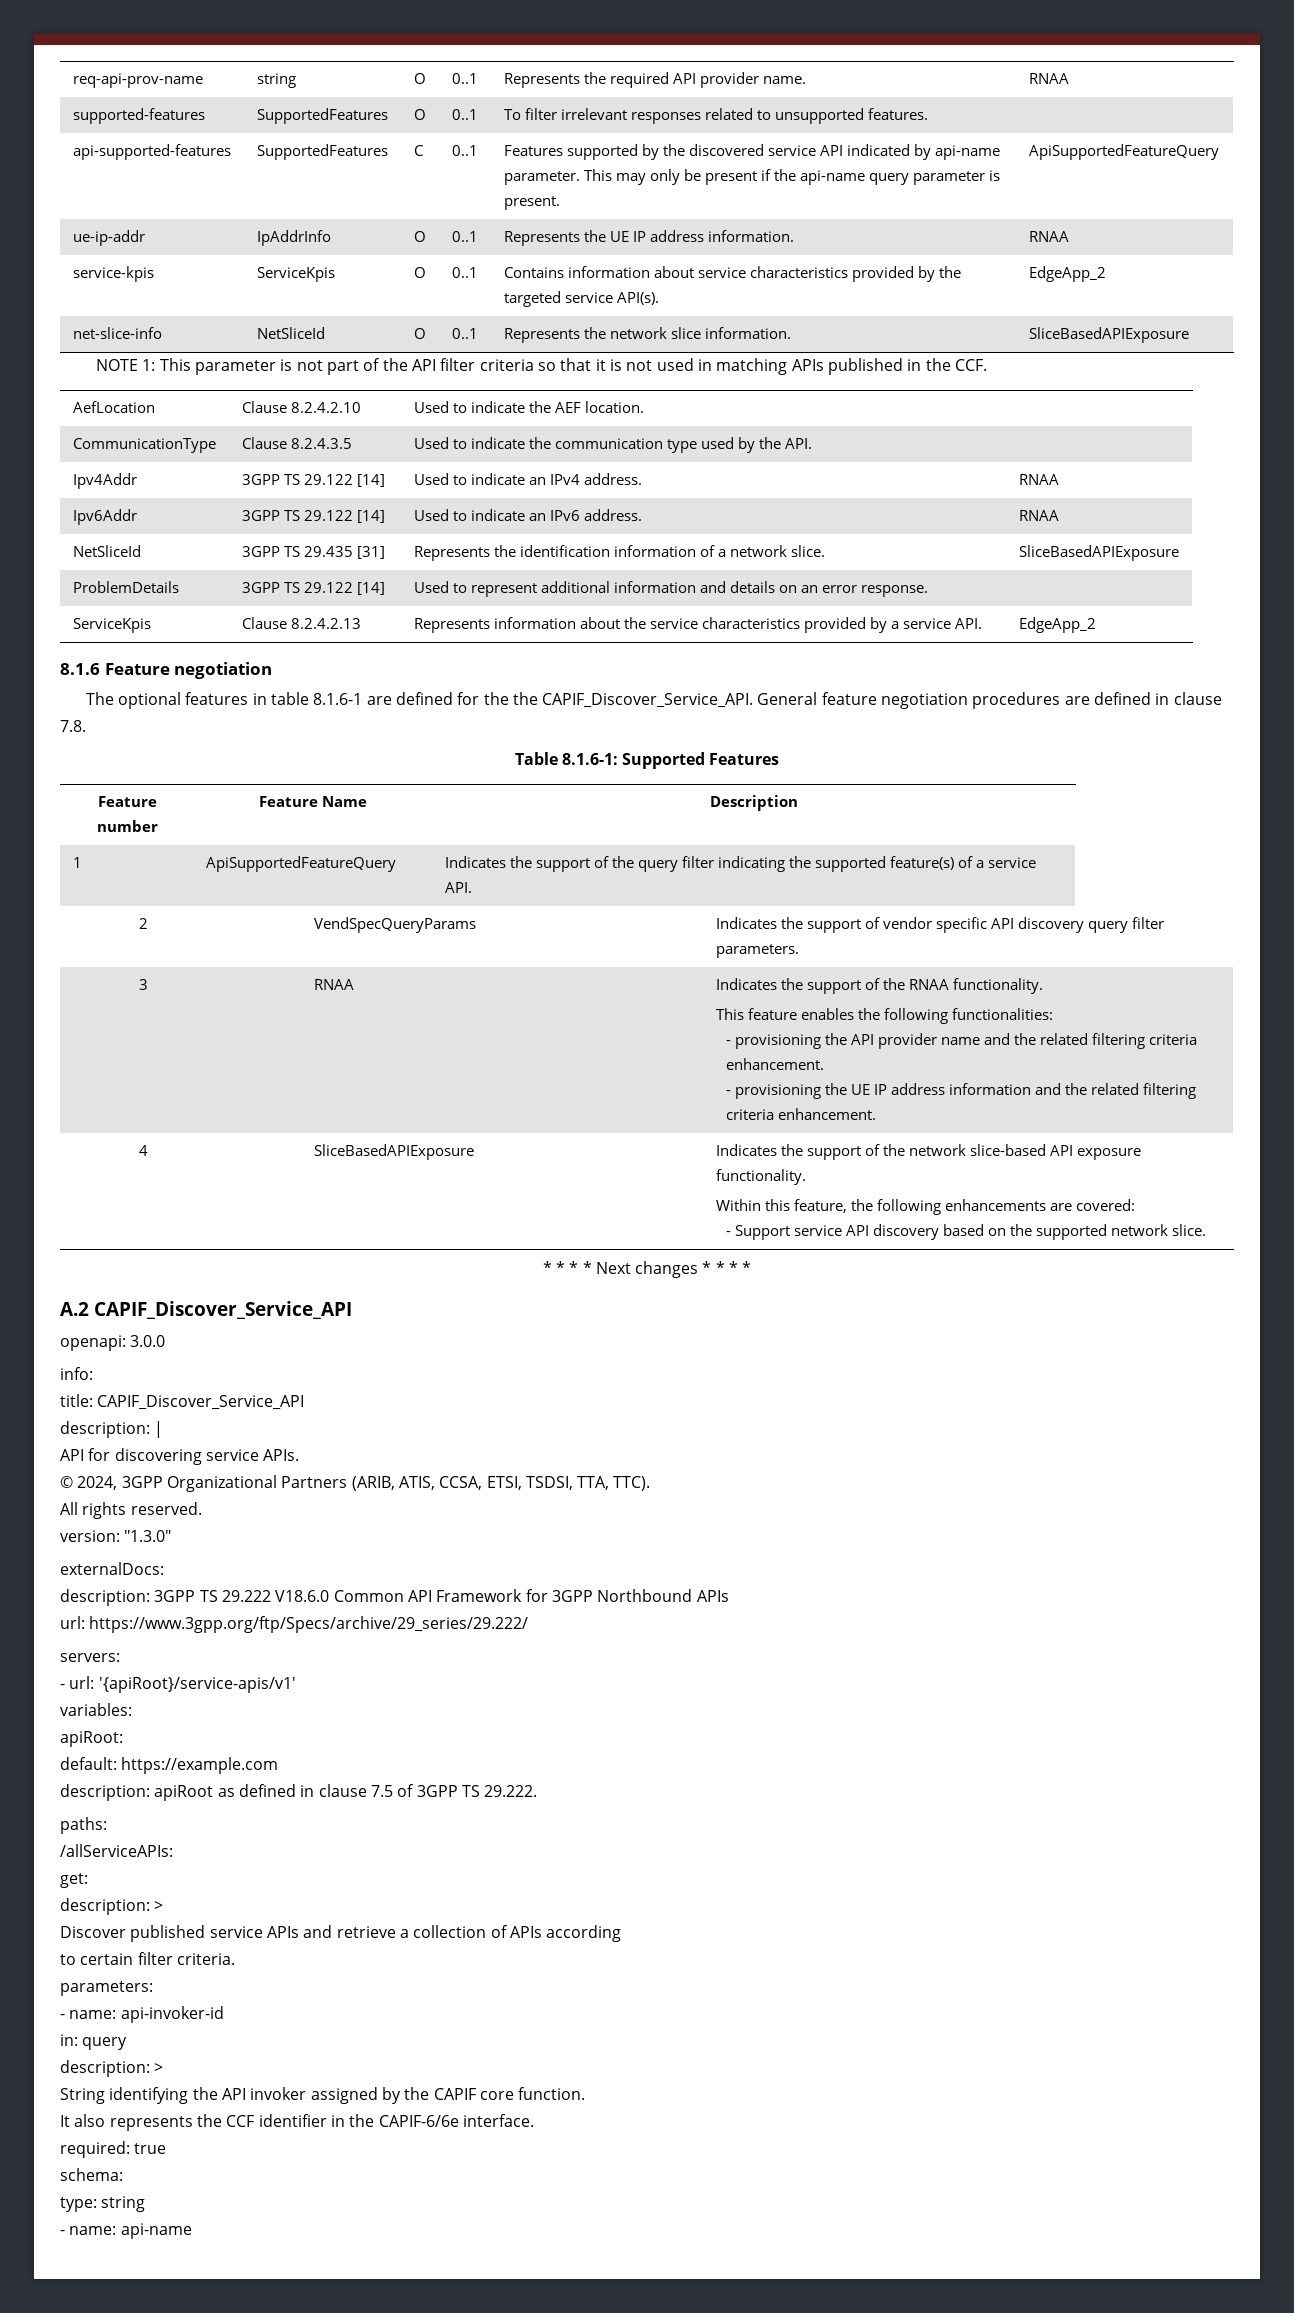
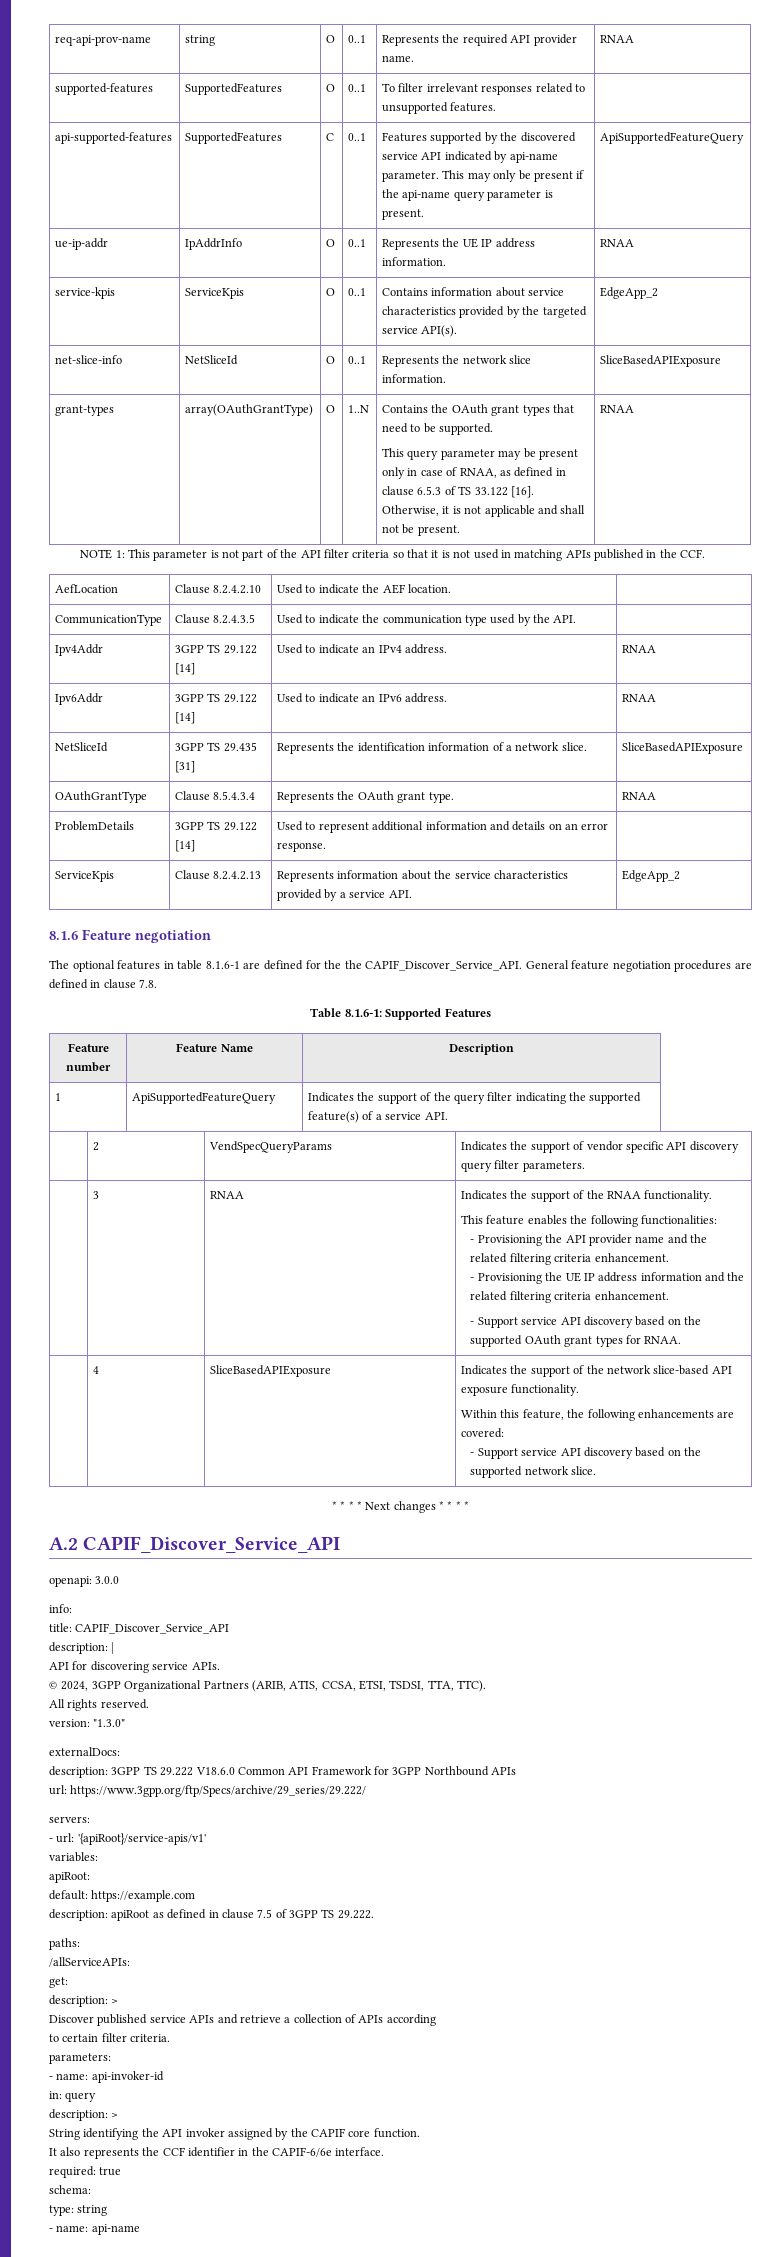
(1189, 335) none -> [55,405,115,416] [185,404,314,416] [326,405,336,413] [348,405,370,413] [382,404,574,416] [382,423,494,435] [382,448,578,460] [382,467,566,479] [382,486,534,498] [382,505,586,517] [382,524,460,536] [600,405,635,413] // grant-types | array(OAuthGrantType) | O | 1..N | Contains the OAuth grant types that need to be supported. // This query parameter may be present only in case of RNAA, as defined in clause 6.5.3 of TS 33.122 [16]. Otherwise, it is not applicable and shall not be present. | RNAA
(1179, 553) none -> [55,791,148,803] [175,791,256,801] [277,791,454,803] [622,792,657,800] // OAuthGrantType | Clause 8.5.4.3.4 | Represents the OAuth grant type. | RNAA
[735,1034,822,1049] provisioning -> [477,1235,542,1246] Provisioning
[735,1084,822,1099] provisioning -> [477,1273,542,1284] Provisioning
(877, 1114) none -> [470,1316,702,1328] [470,1335,682,1347] // - Support service API discovery based on the supported OAuth grant types for RNAA.

